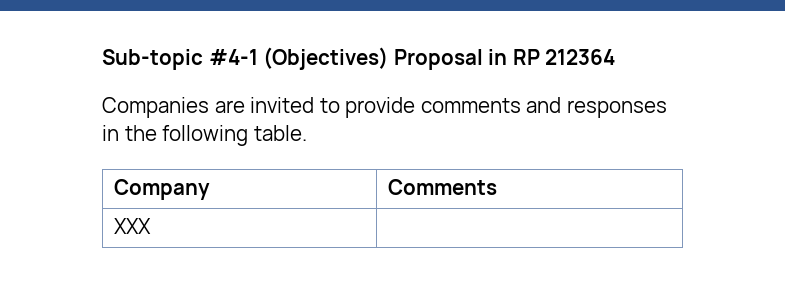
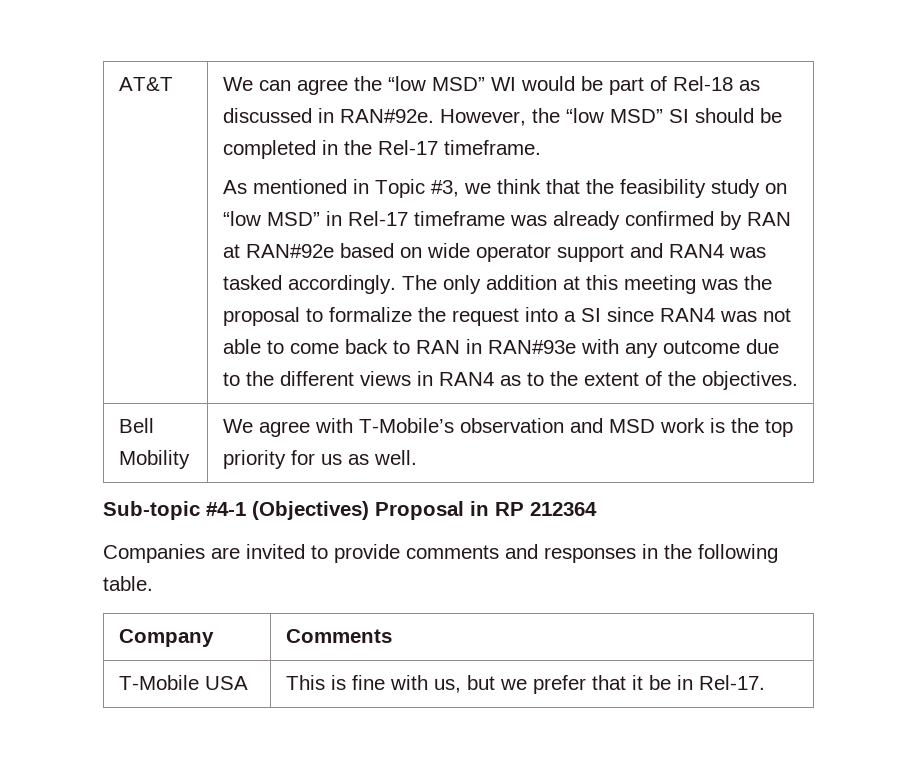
(102, 59) none -> [118,77,173,91] [222,76,760,95] [222,108,782,126] [222,140,541,159] [222,179,787,198] [222,211,791,230] [222,243,766,262] [222,275,772,294] [222,307,791,326] [222,339,779,358] [222,371,798,390] [118,418,154,433] [118,450,190,469] [222,418,793,437] [222,450,417,469] AT&T | We can agree the “low MSD” WI would be part of Rel-18 as discussed in RAN#92e. However, the “low MSD” SI should be completed in the Rel-17 timeframe. // As mentioned in Topic #3, we think that the feasibility study on “low MSD” in Rel-17 timeframe was already confirmed by RAN at RAN#92e based on wide operator support and RAN4 was tasked accordingly. The only addition at this meeting was the proposal to formalize the request into a SI since RAN4 was not able to come back to RAN in RAN#93e with any outcome due to the different views in RAN4 as to the extent of the objectives. // Bell Mobility | We agree with T-Mobile’s observation and MSD work is the top priority for us as well. //
[113,218,151,234] XXX | -> [118,675,248,690] [285,675,765,694] T-Mobile USA | This is fine with us, but we prefer that it be in Rel-17.

